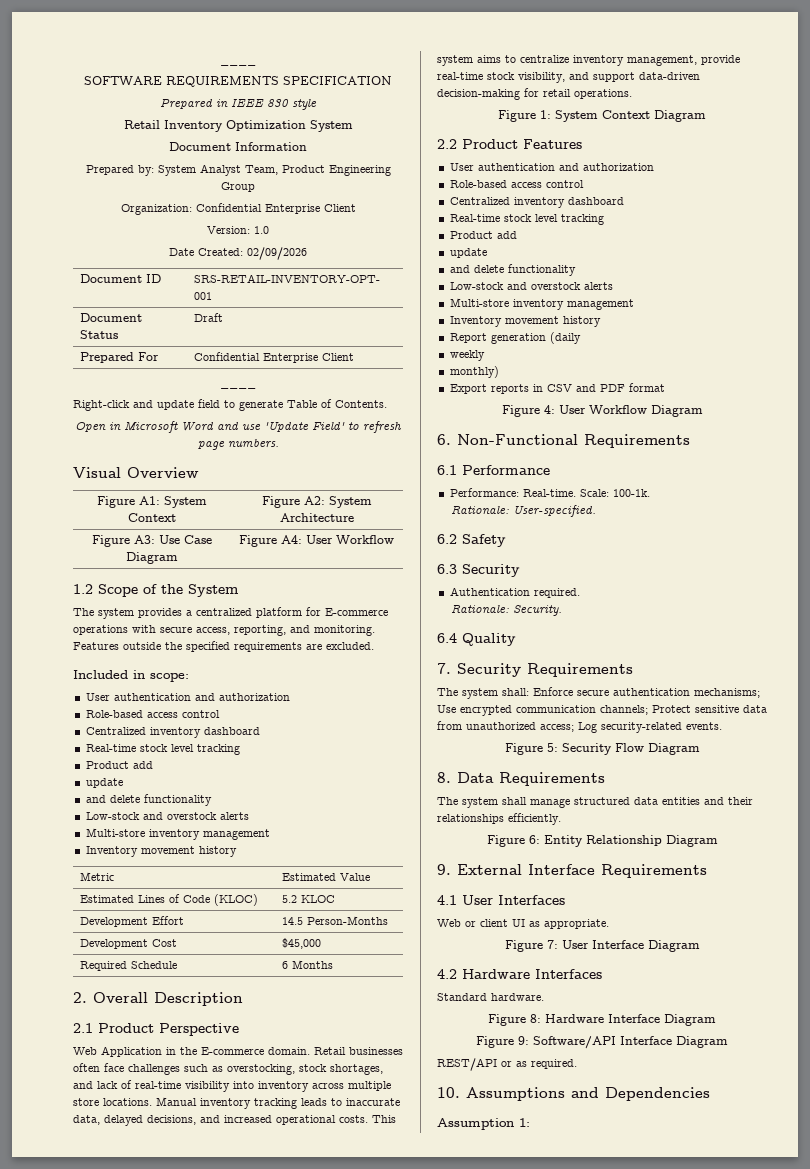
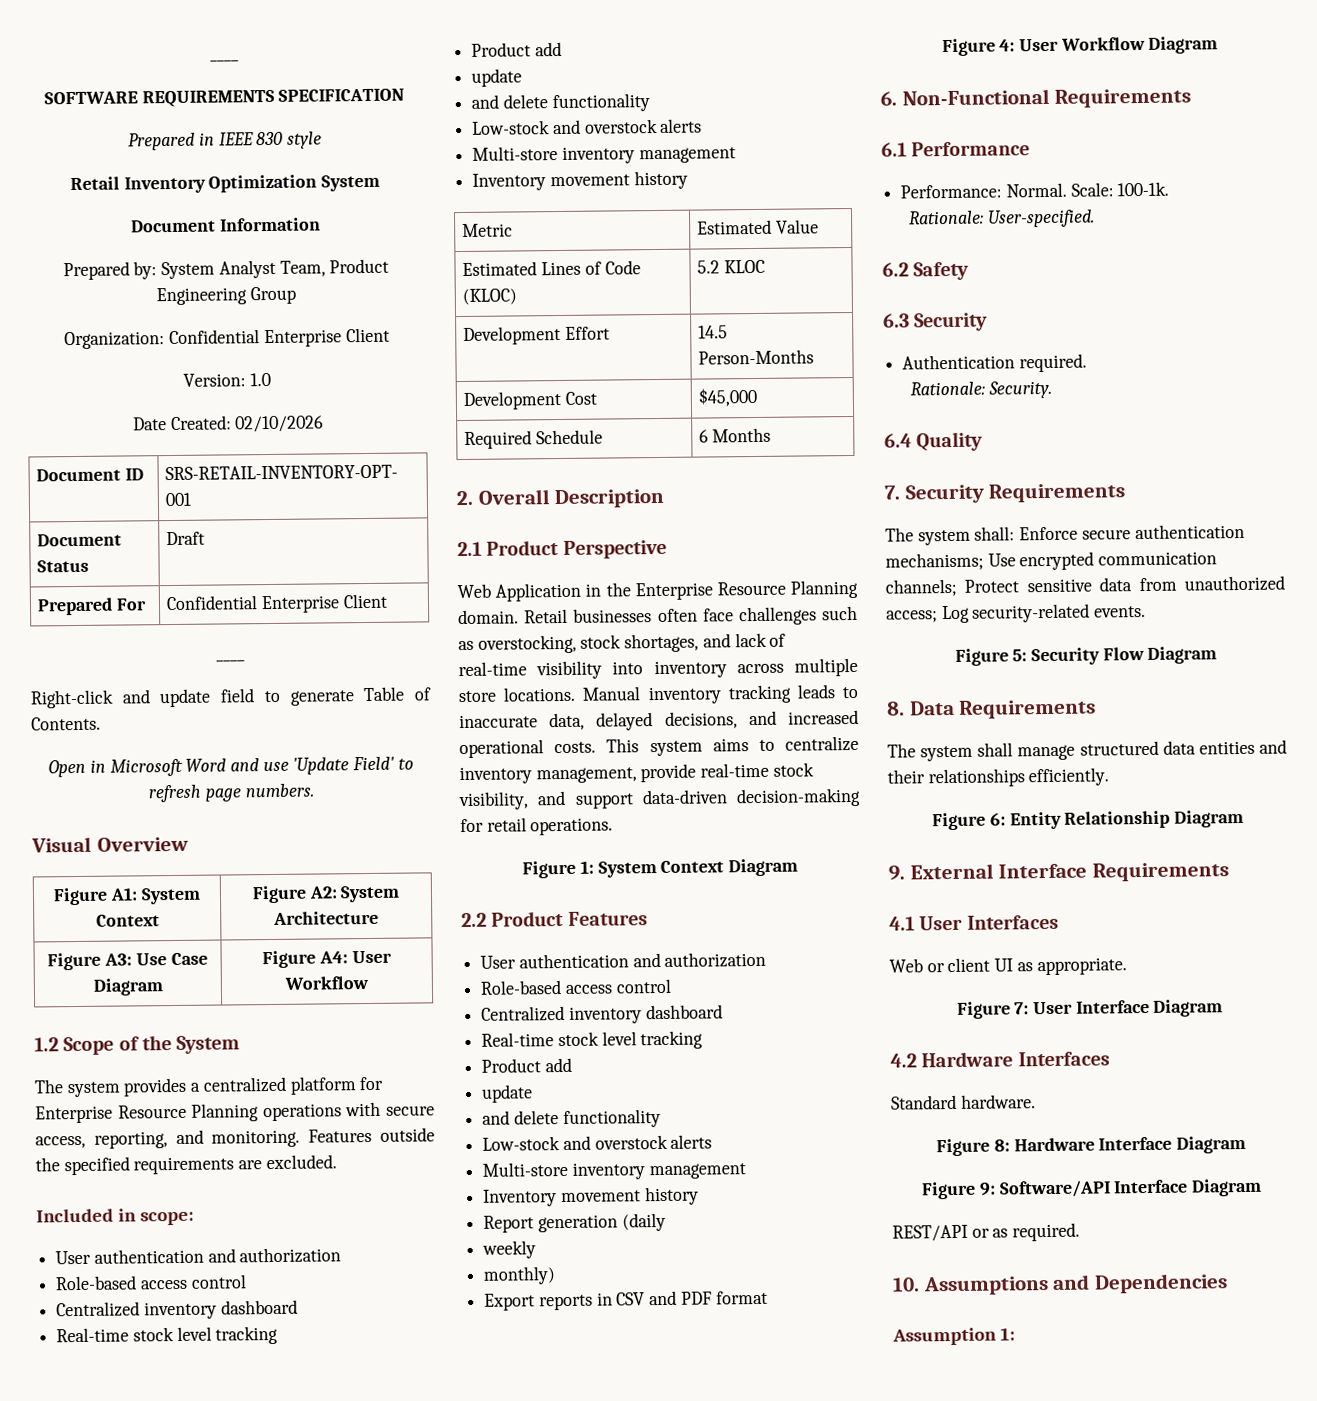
[247,247,307,260] 02/09/2026 -> [235,415,325,433] 02/10/2026
[325,608,388,616] E-commerce -> [35,1103,260,1124] Enterprise Resource Planning
[201,1047,264,1055] E-commerce -> [634,579,858,601] Enterprise Resource Planning
[522,489,576,497] Real-time. -> [1005,182,1067,198] Normal.

